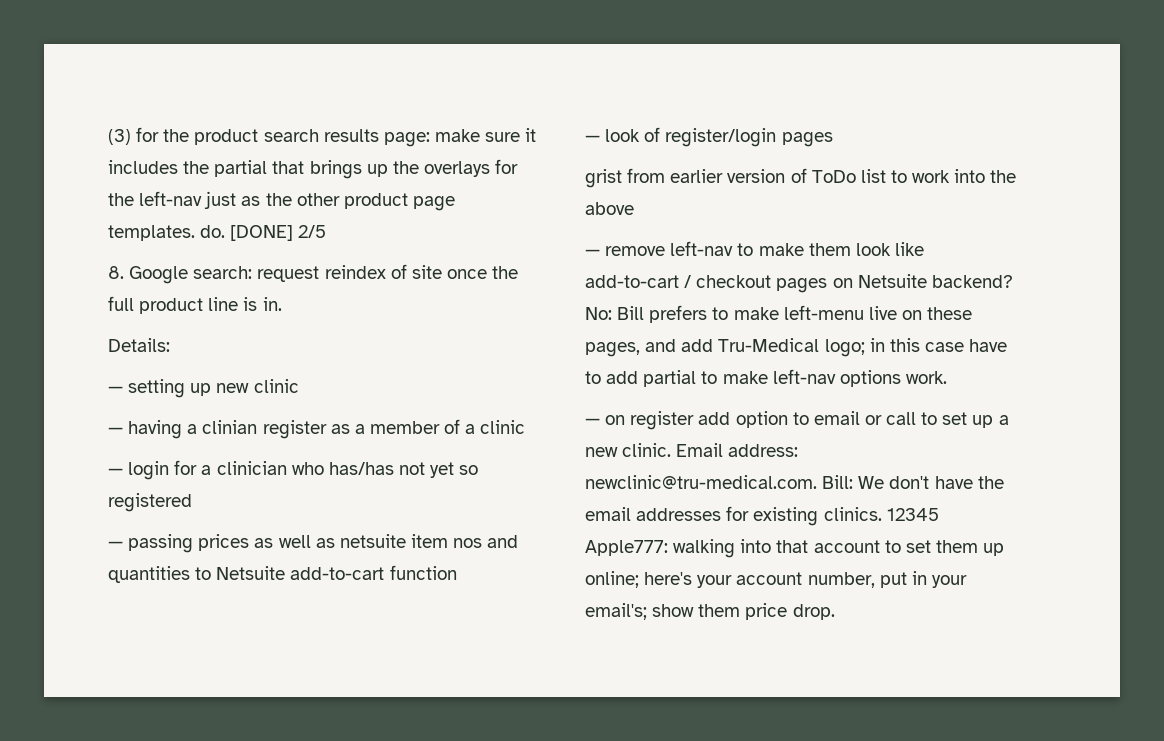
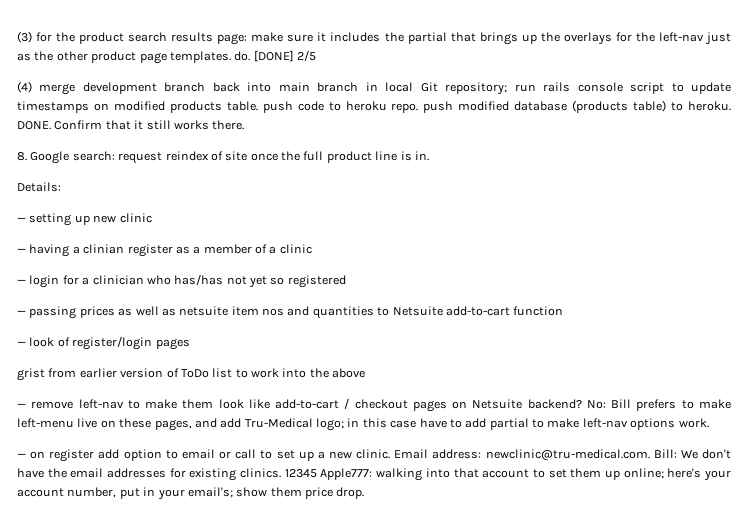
(327, 231) none -> [17,81,732,95] [17,100,731,113] [17,120,245,130] // (4) merge development branch back into main branch in local Git repository; run rails console script to update timestamps on modified products table. push code to heroku repo. push modified database (products table) to heroku. DONE. Confirm that it still works there.

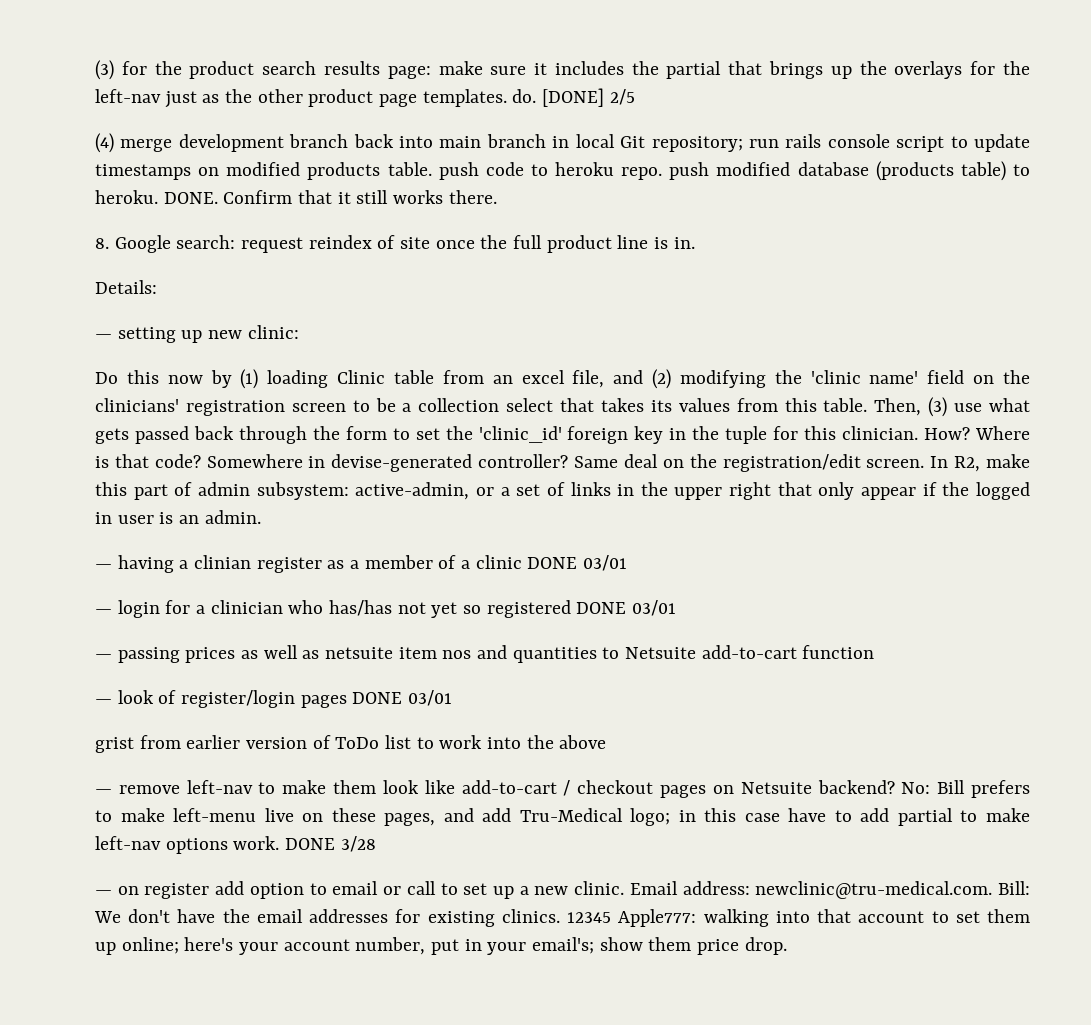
[119,213,152,223] clinic -> [247,325,299,339] [95,369,1031,389] [95,397,1031,417] [95,426,1030,444] [95,454,1030,472] [95,482,1030,500] [95,510,261,524] clinic: // Do this now by (1) loading Clinic table from an excel file, and (2) modifying the 'clinic name' field on the clinicians' registration screen to be a collection select that takes its values from this table. Then, (3) use what gets passed back through the form to set the 'clinic_id' foreign key in the tuple for this clinician. How? Where is that code? Somewhere in devise-generated controller? Same deal on the registration/edit screen. In R2, make this part of admin subsystem: active-admin, or a set of links in the upper right that only appear if the logged in user is an admin.
(312, 249) none -> [527,555,628,571] DONE 03/01
(346, 281) none -> [576,600,677,616] DONE 03/01
(190, 344) none -> [352,690,453,706] DONE 03/01
(709, 423) none -> [285,836,376,852] DONE 3/28

